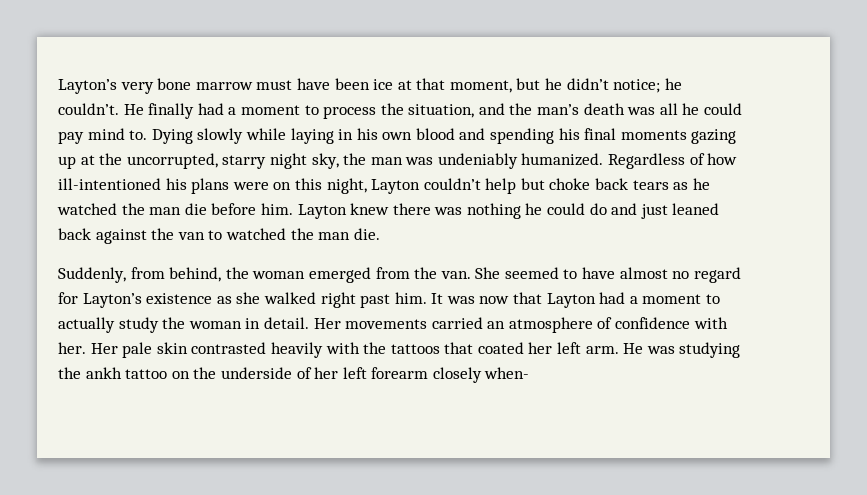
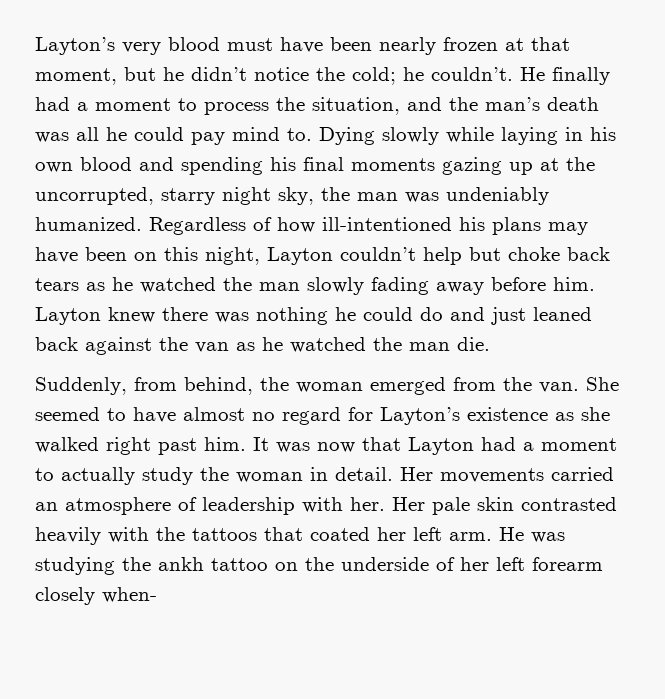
[157,78,253,90] bone marrow -> [168,37,220,51] blood
[373,79,394,90] ice -> [379,37,498,55] nearly frozen
[613,79,661,93] notice; -> [254,67,396,85] notice the cold;
[232,182,269,190] were -> [548,222,588,235] [35,247,127,263] may have been
[184,203,207,215] die -> [307,277,484,295] slowly fading away
[208,230,223,240] to -> [236,337,283,351] as he
[615,317,691,329] confidence -> [202,497,295,515] leadership

